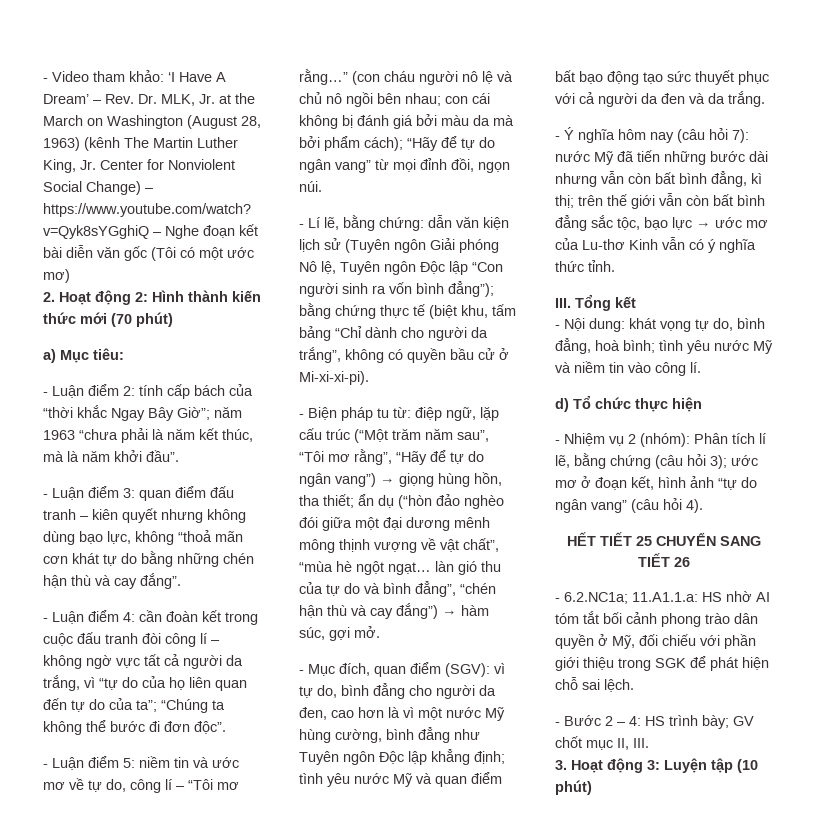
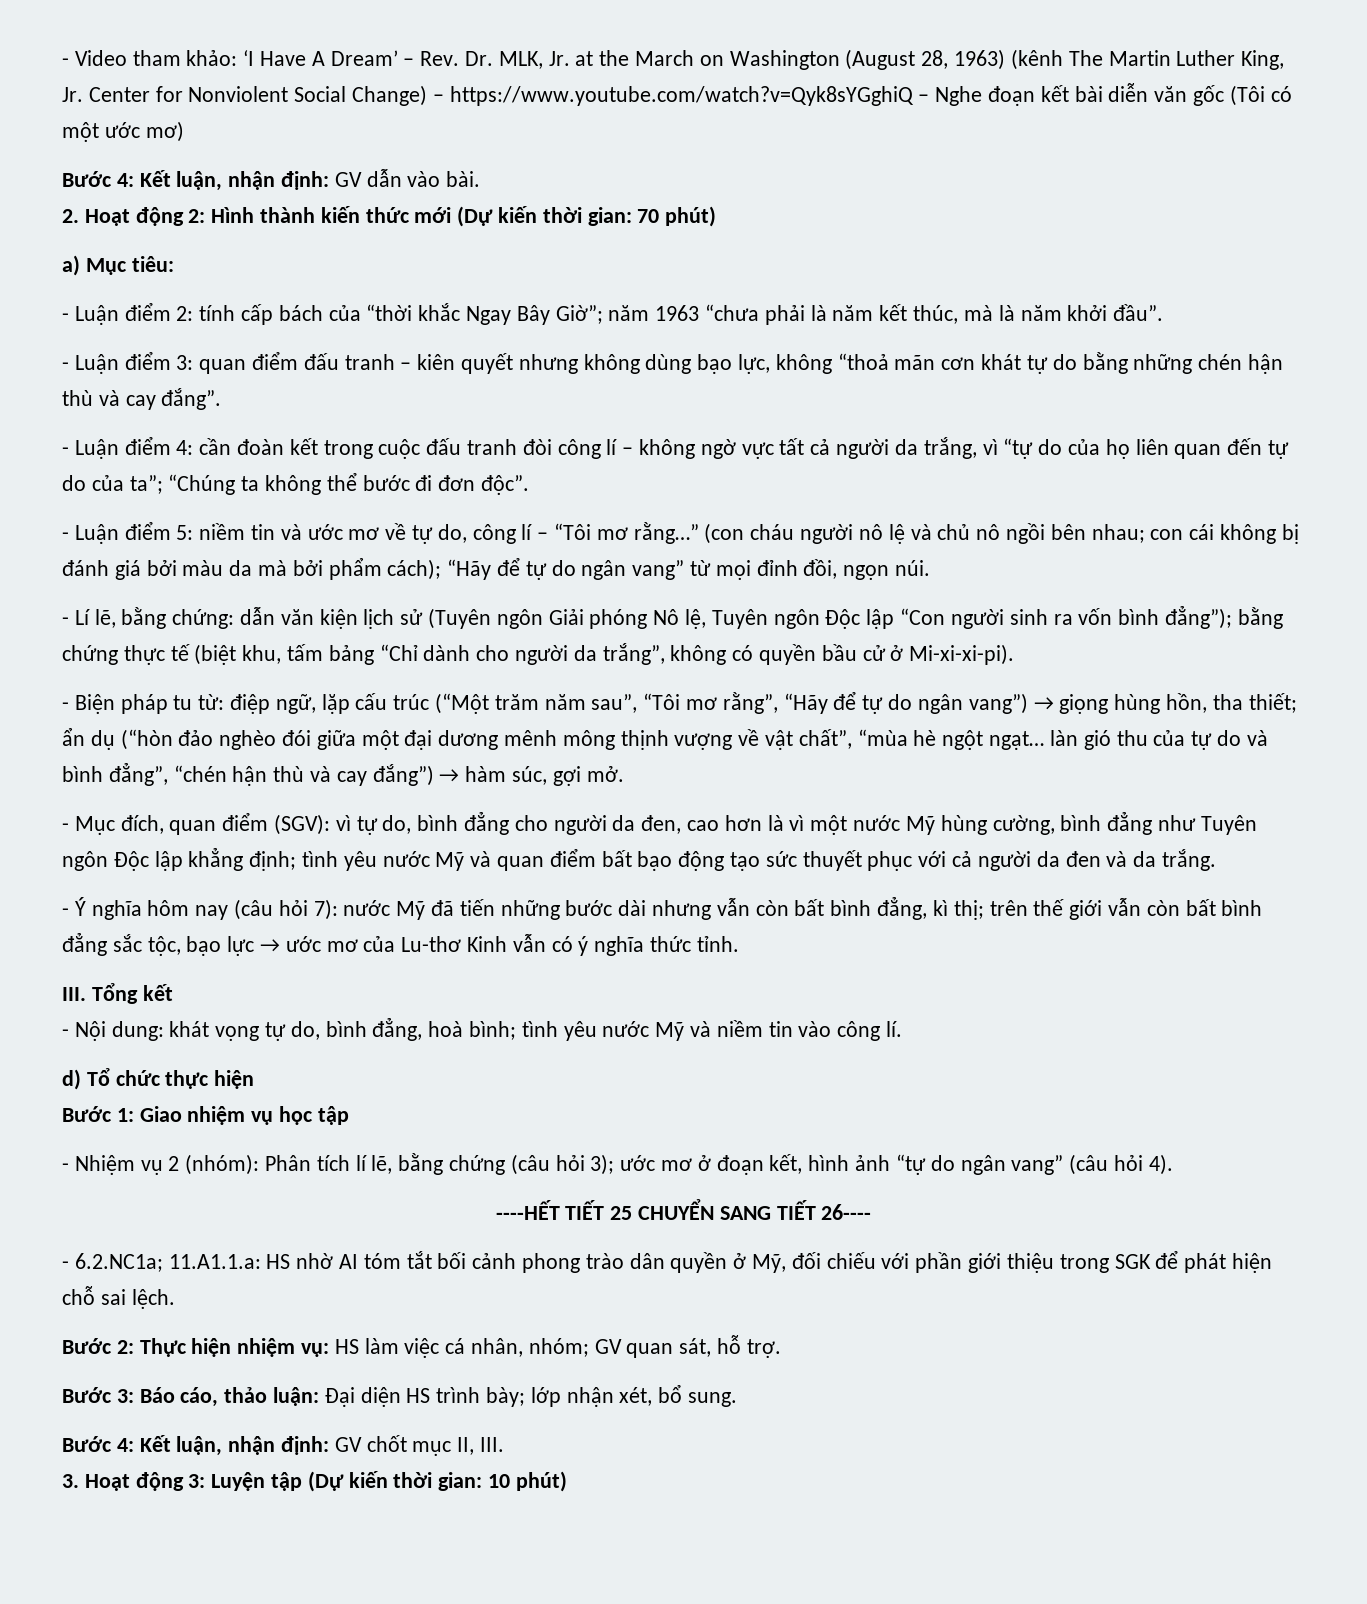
(70, 276) none -> [62,169,481,191] // Bước 4: Kết luận, nhận định: GV dẫn vào bài.
[111,313,132,327] (70 -> [457,206,660,227] (Dự kiến thời gian: 70
(702, 404) none -> [62,1106,349,1125] // Bước 1: Giao nhiệm vụ học tập
[567,532,596,546] HẾT -> [495,1200,560,1220] ----HẾT
[674,557,690,567] 26 -> [821,1204,872,1220] 26----
[555,715,729,729] - Bước 2 – 4: HS trình bày; -> [62,1335,781,1358] [62,1385,738,1407] [62,1435,330,1456] Bước 2: Thực hiện nhiệm vụ: HS làm việc cá nhân, nhóm; GV quan sát, hỗ trợ. // Bước 3: Báo cáo, thảo luận: Đại diện HS trình bày; lớp nhận xét, bổ sung. // Bước 4: Kết luận, nhận định:
[737,759,758,773] (10 -> [307,1471,511,1492] (Dự kiến thời gian: 10

